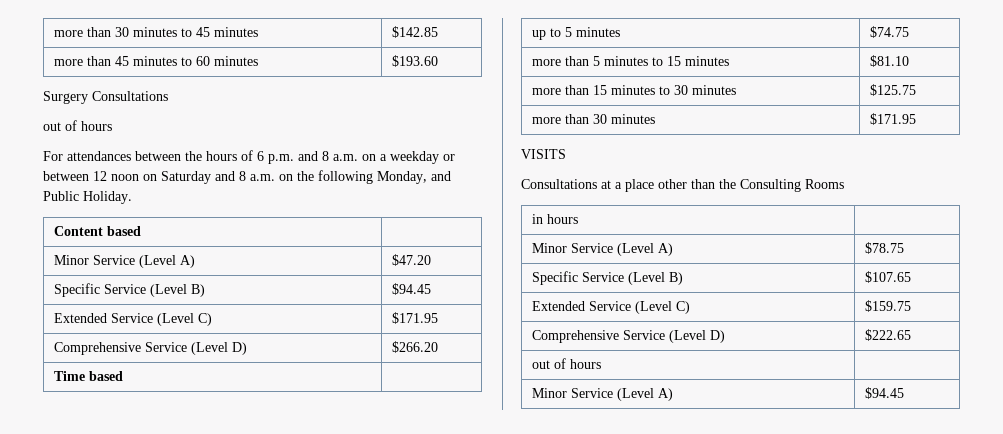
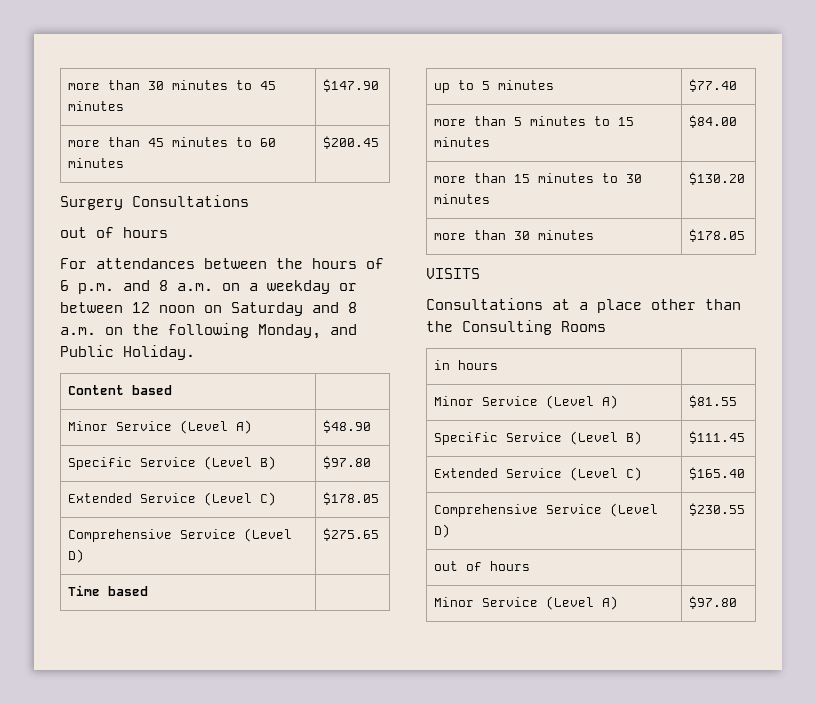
[391,26,438,38] $142.85 -> [323,79,380,92] $147.90
[391,55,438,67] $193.60 -> [323,136,380,149] $200.45
[391,254,431,266] [53,283,205,297] [391,283,431,295] [53,313,212,326] [391,312,438,324] [53,342,247,355] [391,341,438,353] $47.20 // Specific Service (Level B) | $94.45 // Extended Service (Level C) | $171.95 // Comprehensive Service (Level D) | $266.20 -> [323,420,372,433] [68,456,277,470] [323,456,372,469] [68,492,277,506] [323,492,380,505] [68,528,293,542] [68,549,85,563] [323,528,380,541] $48.90 // Specific Service (Level B) | $97.80 // Extended Service (Level C) | $178.05 // Comprehensive Service (Level D) | $275.65
[869,26,909,38] $74.75 -> [689,79,738,92] $77.40
[869,55,909,67] $81.10 -> [689,115,738,128] $84.00
[869,84,916,96] $125.75 -> [689,172,746,185] $130.20
[869,113,916,125] $171.95 -> [689,229,746,242] $178.05
[864,242,904,254] [531,271,683,285] [864,271,911,283] [531,301,690,314] [864,300,911,312] [531,330,725,343] [864,329,911,341] $78.75 // Specific Service (Level B) | $107.65 // Extended Service (Level C) | $159.75 // Comprehensive Service (Level D) | $222.65 -> [689,395,738,408] [434,431,643,445] [689,431,746,444] [434,467,643,481] [689,467,746,480] [434,503,659,517] [434,524,451,538] [689,503,746,516] $81.55 // Specific Service (Level B) | $111.45 // Extended Service (Level C) | $165.40 // Comprehensive Service (Level D) | $230.55
[864,387,904,399] $94.45 -> [689,596,738,609] $97.80

